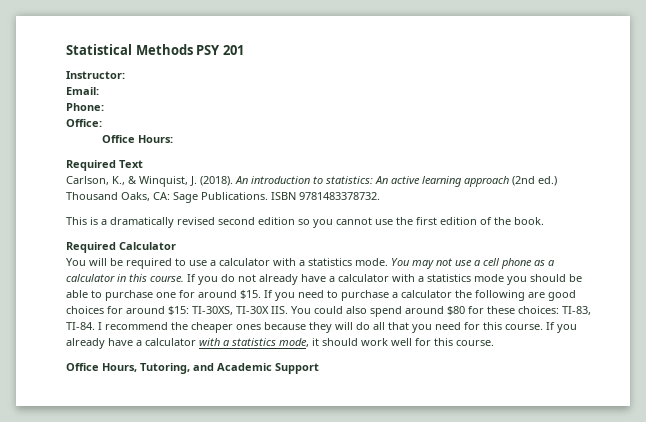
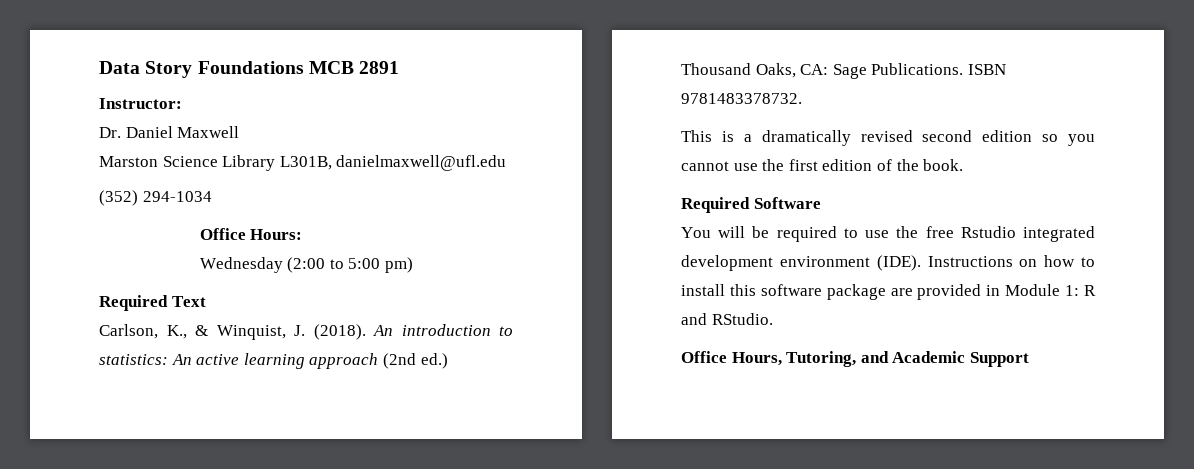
[66,44,244,55] [66,71,125,79] [66,87,99,95] [66,103,104,111] [66,119,102,127] [102,135,174,143] Statistical Methods PSY 201 // Instructor: // Email: // Phone: // Office: // Office Hours: -> [99,61,400,78] [99,98,182,109] [99,126,240,138] [99,155,507,171] [99,190,212,206] [199,228,303,240] [199,257,414,273] Data Story Foundations MCB 2891 // Instructor: // Dr. Daniel Maxwell // Marston Science Library L301B, danielmaxwell@ufl.edu // (352) 294-1034 // Office Hours: // Wednesday (2:00 to 5:00 pm)
[119,242,176,250] Calculator -> [753,197,821,209] Software
[210,258,555,269] [66,274,582,285] [66,290,576,301] [66,306,591,317] [66,322,577,333] [66,338,494,349] a calculator with a statistics mode. You may not use a cell phone as a calculator in this course. If you do not already have a calculator with a statistics mode you should be able to purchase one for around $15. If you need to purchase a calculator the following are good choices for around $15: TI-30XS, TI-30X IIS. You could also spend around $80 for these choices: TI-83, TI-84. I recommend the cheaper ones because they will do all that you need for this course. If you already have a calculator with a statistics mode, it should work well for this course. -> [896,226,1095,242] [681,255,1095,271] [681,284,1096,300] [681,313,773,325] the free Rstudio integrated development environment (IDE). Instructions on how to install this software package are provided in Module 1: R and RStudio.

